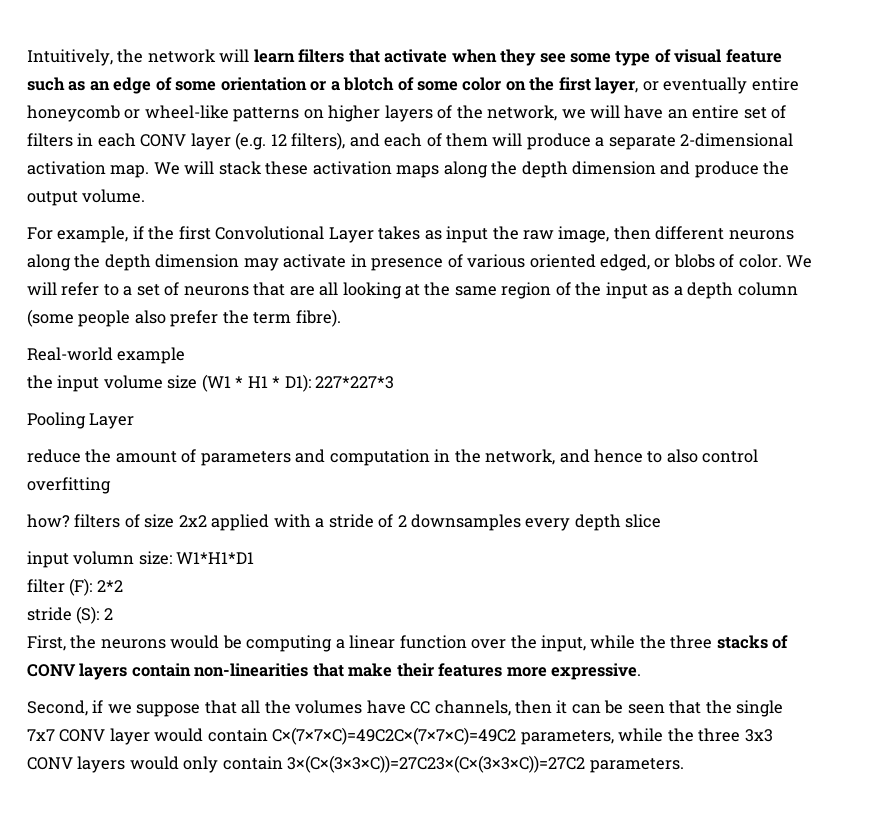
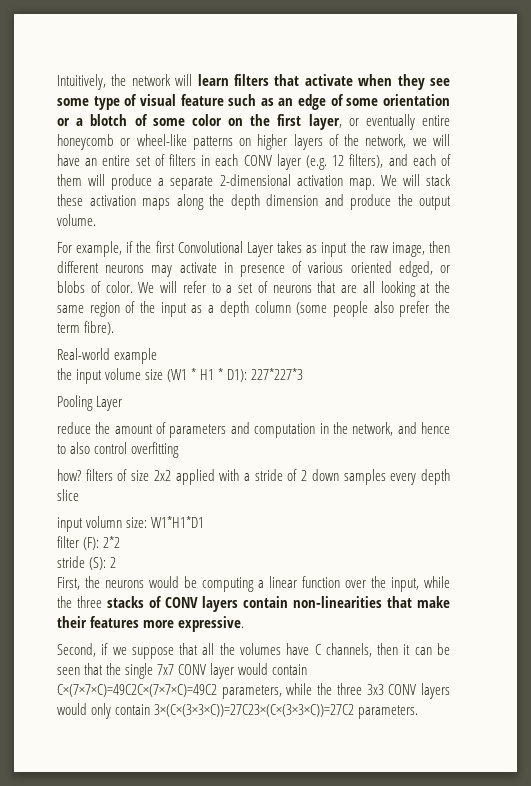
[27,254,240,271] along the depth dimension -> (145, 269) none
[411,514,522,531] downsamples -> [311,469,386,485] down samples
[410,701,431,714] CC -> [314,644,321,655] C

